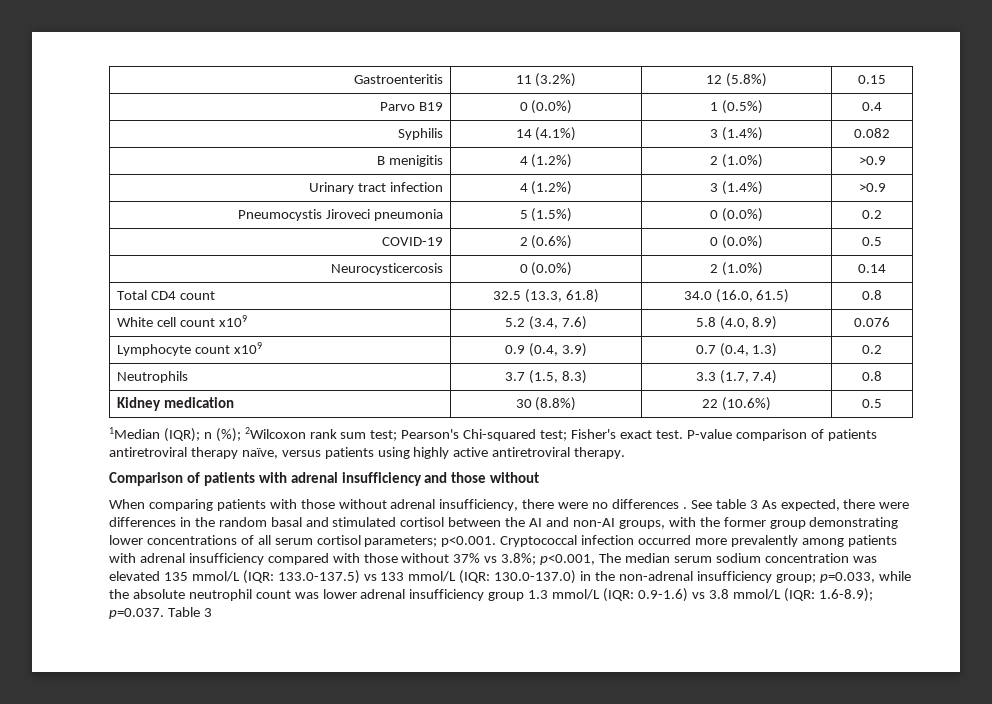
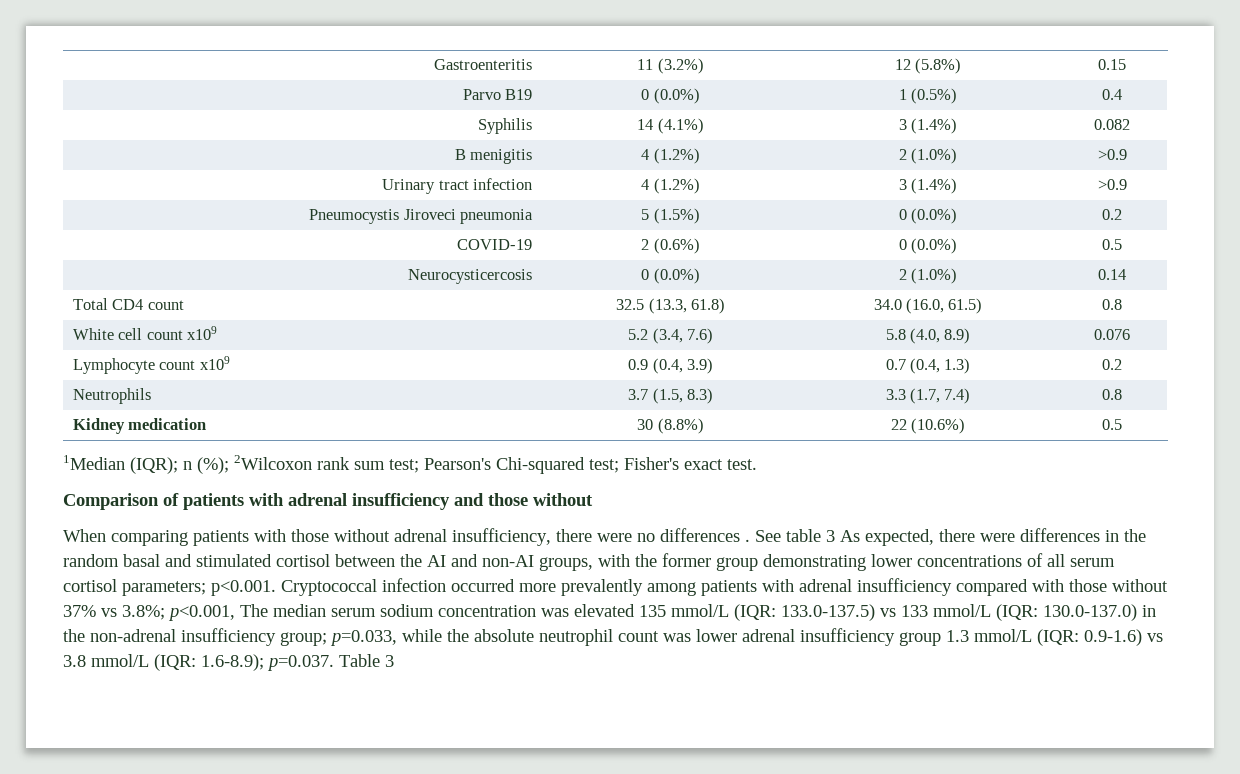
[686,429,877,441] [109,447,626,459] P-value comparison of patients antiretroviral therapy naïve, versus patients using highly active antiretroviral therapy. -> (757, 464) none

